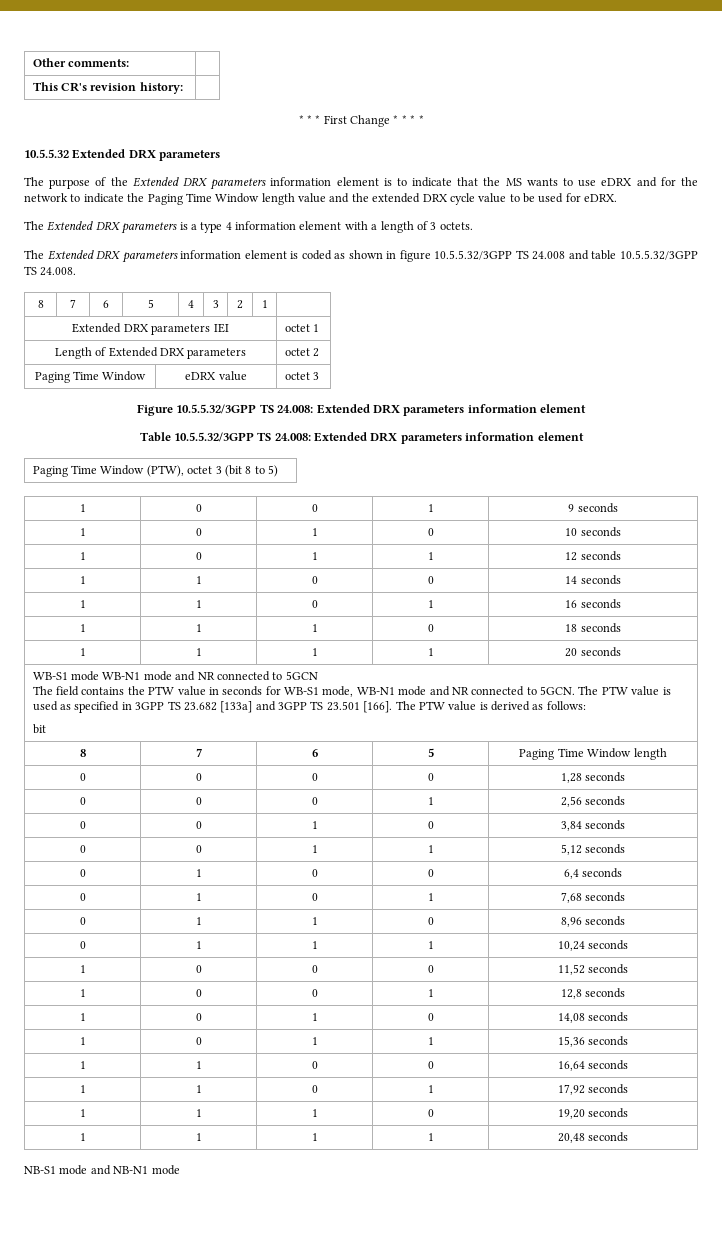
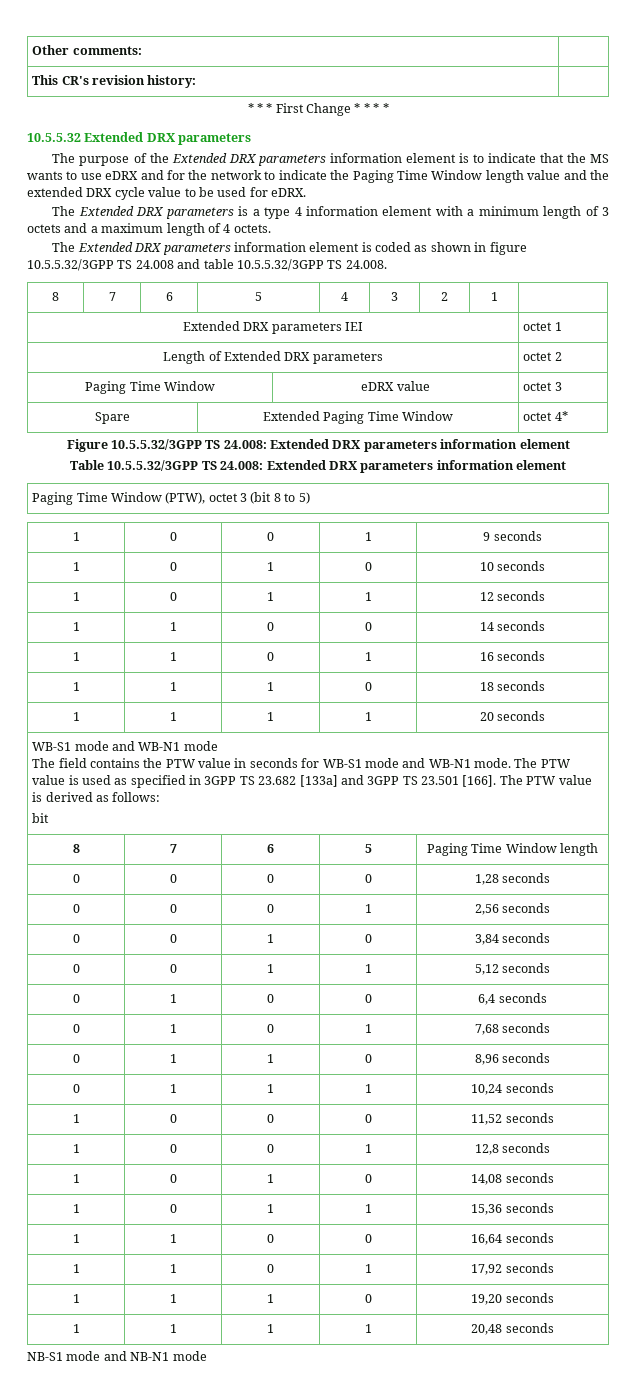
(378, 227) none -> [478,206,539,216] minimum
(437, 226) none -> [27,223,231,236] octets and a maximum length of 4
(320, 376) none -> [95,412,130,424] [262,411,454,424] [523,411,568,421] // Spare | Extended Paging Time Window | octet 4*
[102,671,318,681] WB-N1 mode and NR connected to 5GCN -> [111,741,218,751] and WB-N1 mode
[322,686,576,697] mode, WB-N1 mode and NR connected to 5GCN. -> [364,758,512,768] mode and WB-N1 mode.

